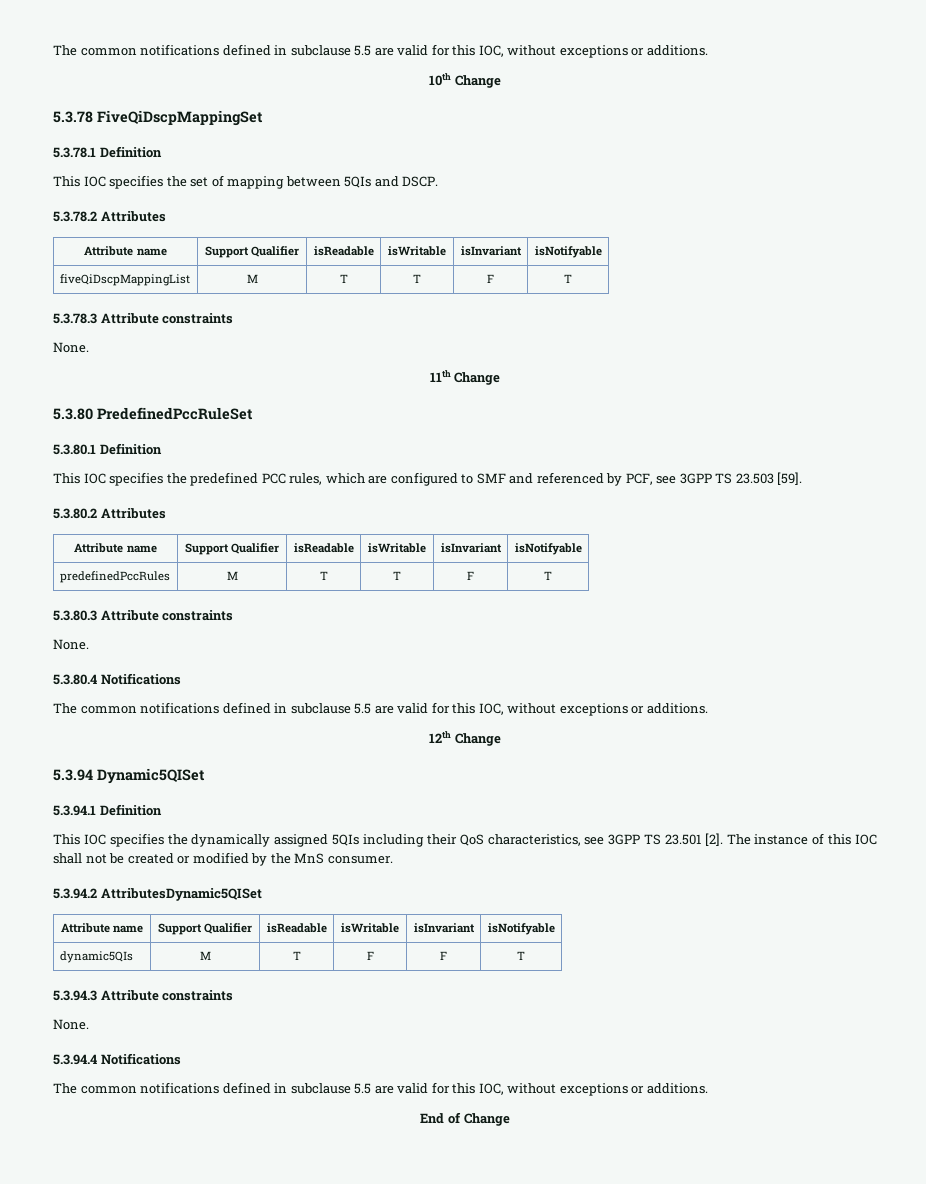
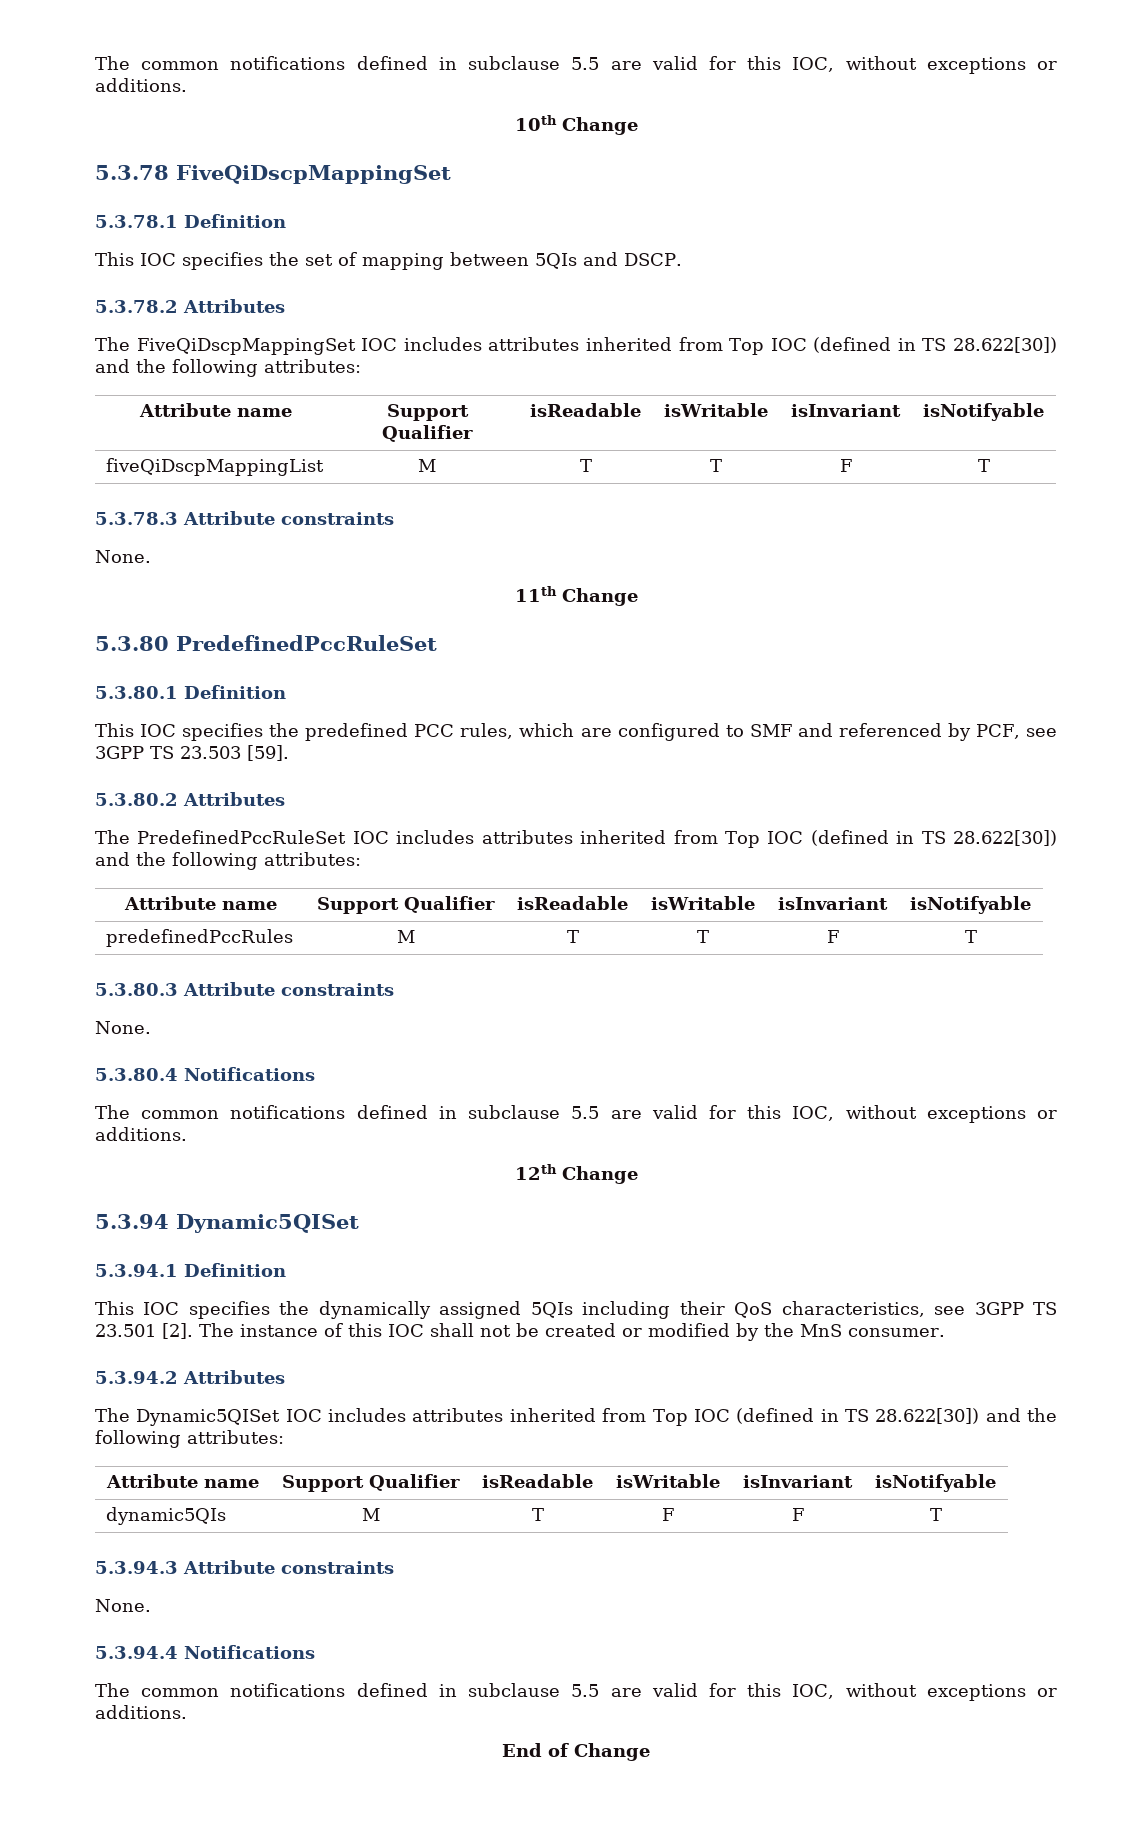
(166, 216) none -> [95,337,1057,355] [95,359,361,377] // The FiveQiDscpMappingSet IOC includes attributes inherited from Top IOC (defined in TS 28.622[30]) and the following attributes:
(166, 513) none -> [95,830,1057,848] [95,852,361,870] // The PredefinedPccRuleSet IOC includes attributes inherited from Top IOC (defined in TS 28.622[30]) and the following attributes:
[100,888,262,901] AttributesDynamic5QISet -> [183,1370,285,1384] [95,1408,1058,1426] [95,1430,284,1448] Attributes // The Dynamic5QISet IOC includes attributes inherited from Top IOC (defined in TS 28.622[30]) and the following attributes:

